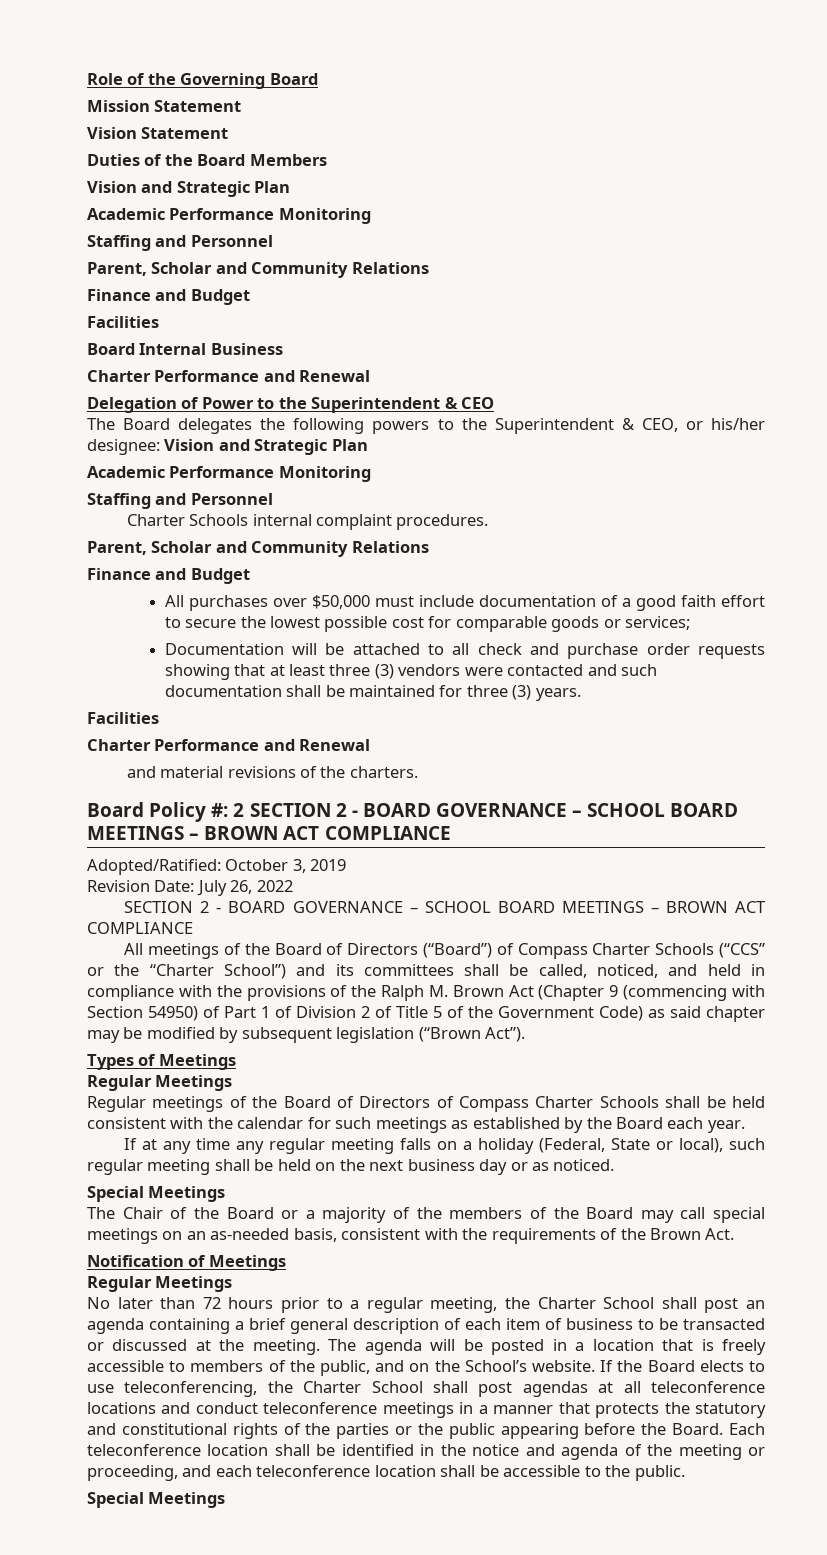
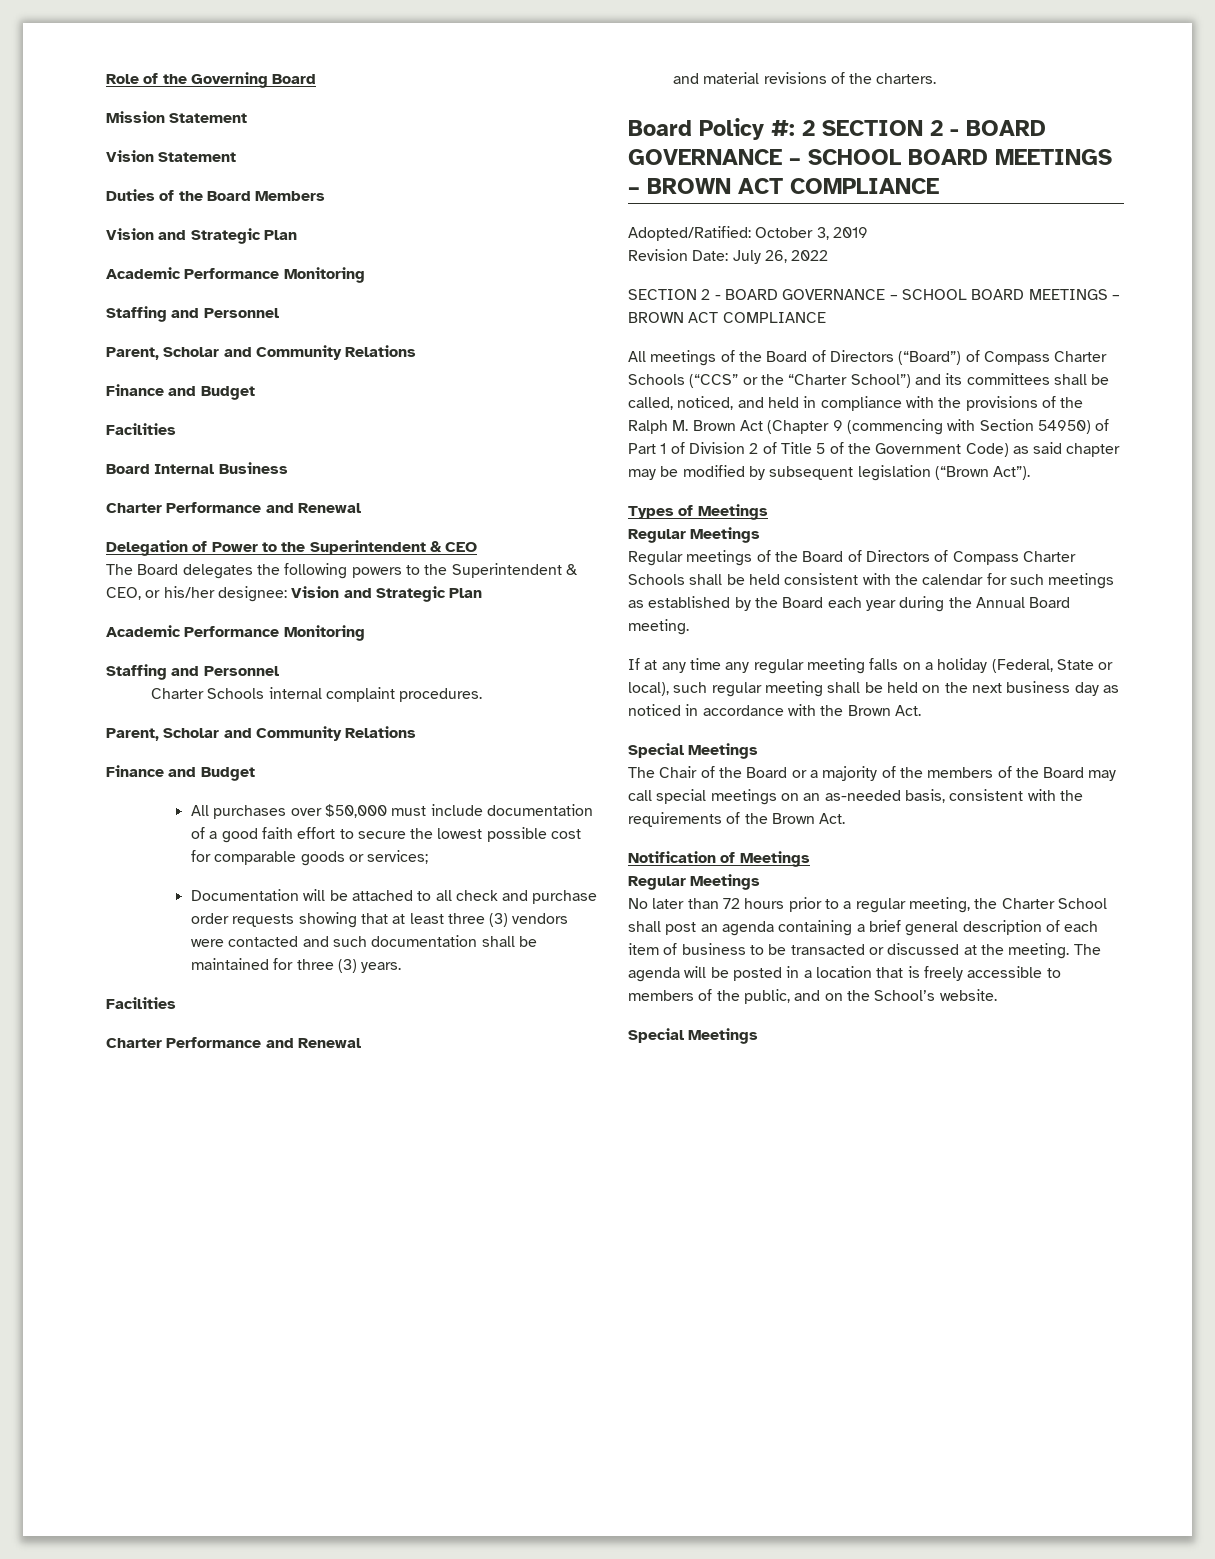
[707,1120,745,1133] year. -> [865,596,1071,612] [628,619,689,635] year during the Annual Board meeting.
[510,1159,615,1171] or as noticed. -> [1102,685,1119,693] [628,704,921,716] as noticed in accordance with the Brown Act.
[600,1360,766,1372] [87,1381,765,1397] [87,1402,766,1418] [87,1423,765,1439] [87,1444,765,1460] [87,1465,685,1481] If the Board elects to use teleconferencing, the Charter School shall post agendas at all teleconference locations and conduct teleconference meetings in a manner that protects the statutory and constitutional rights of the parties or the public appearing before the Board. Each teleconference location shall be identified in the notice and agenda of the meeting or proceeding, and each teleconference location shall be accessible to the public. -> (997, 995) none

